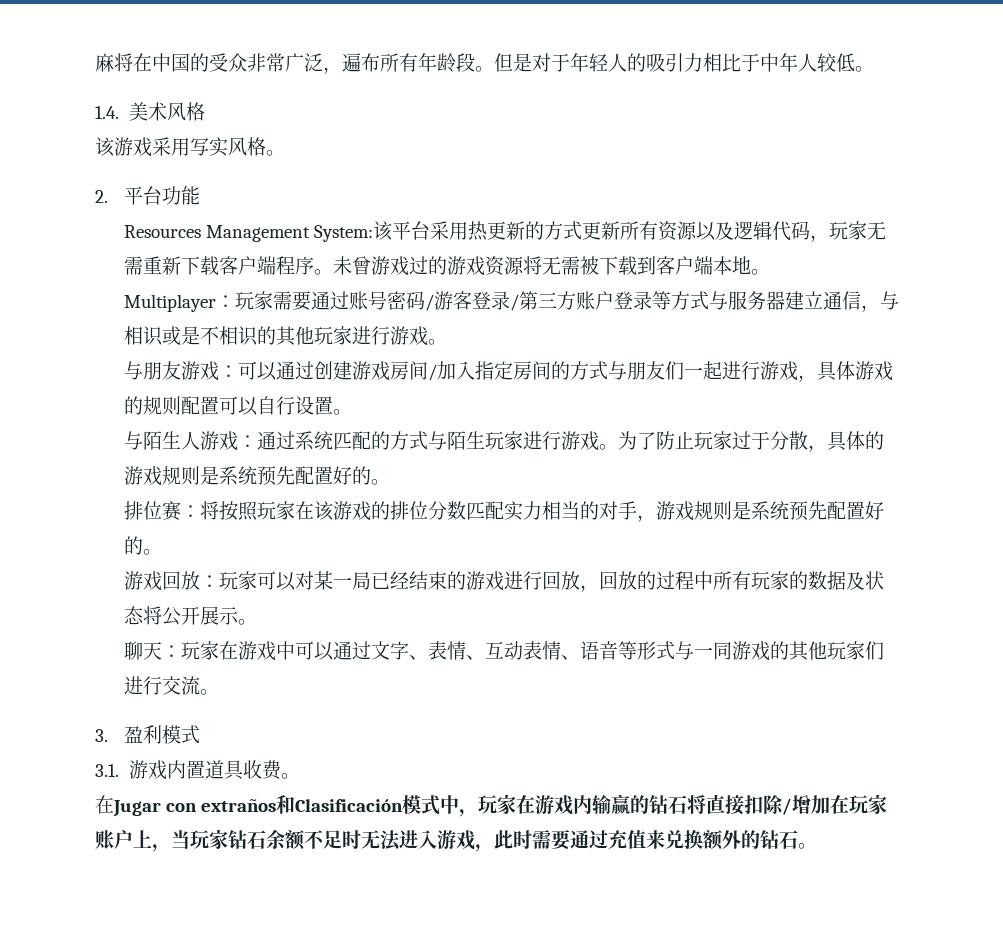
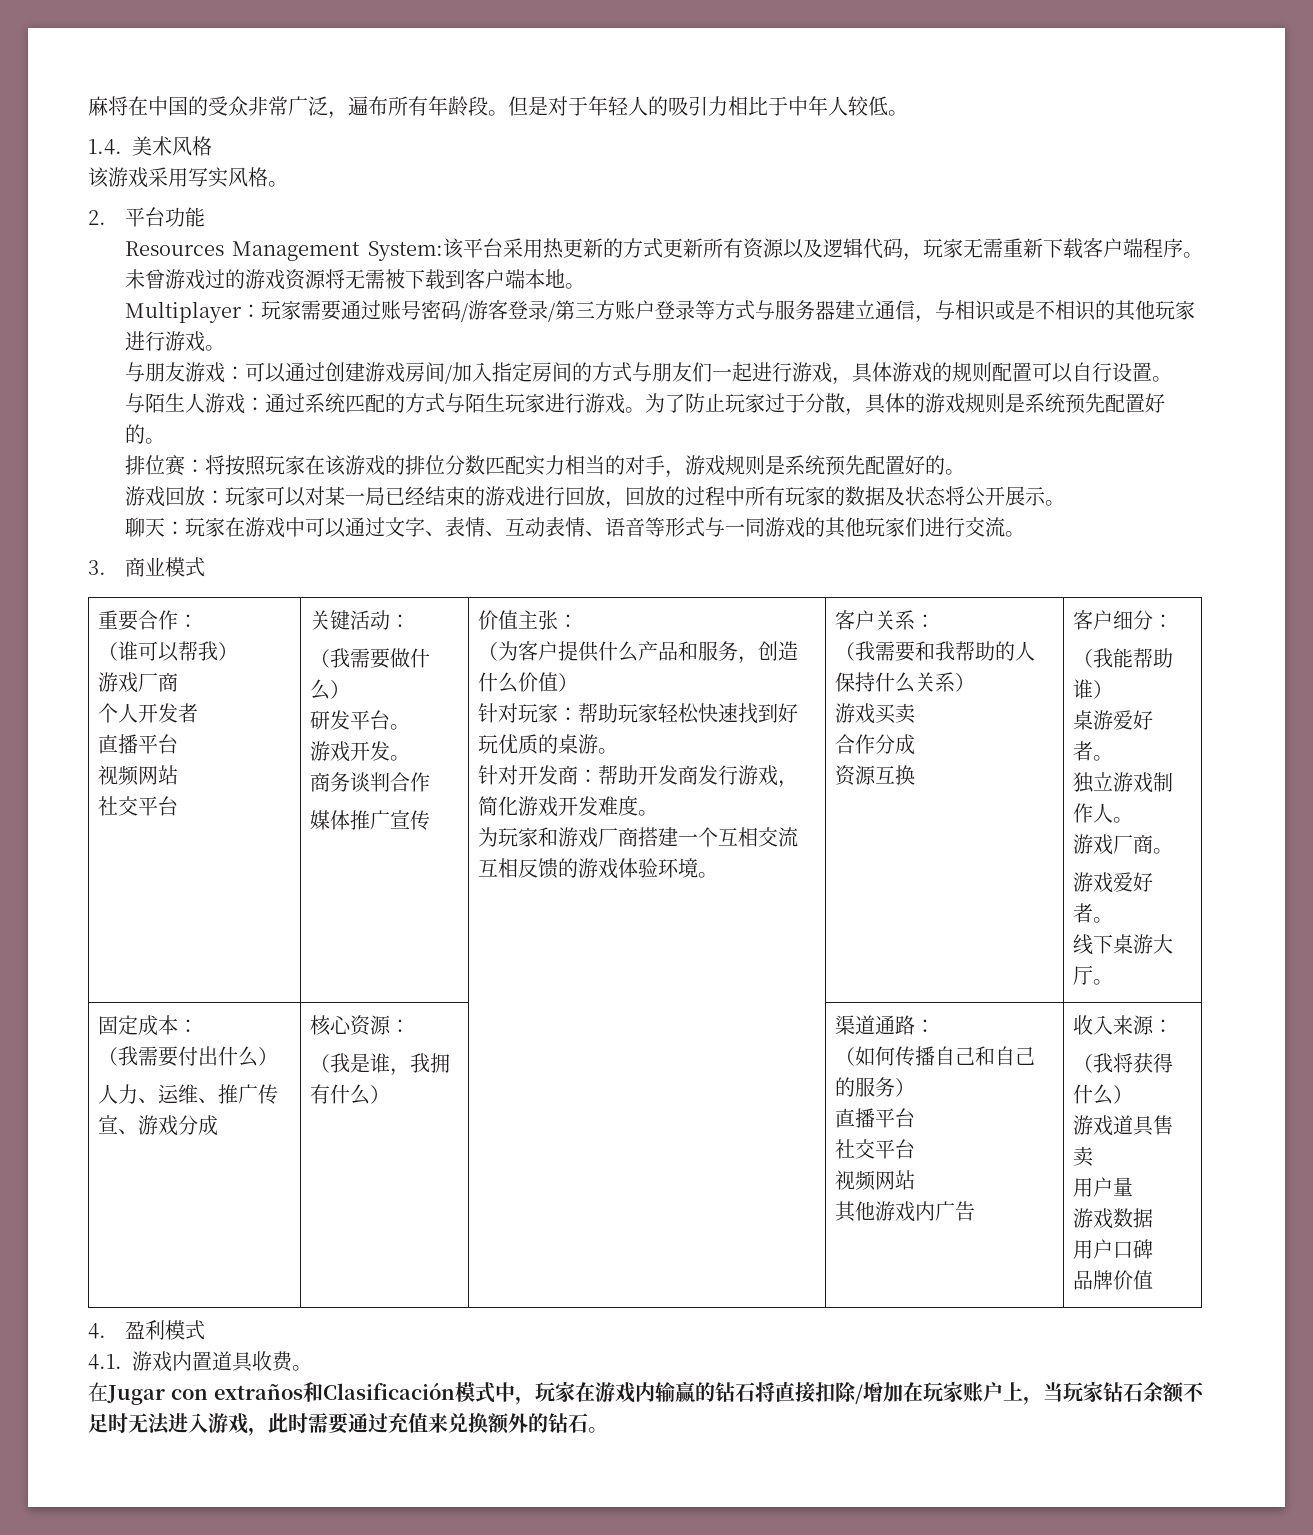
(108, 735) none -> [124,557,205,577] [98,610,199,631] [98,641,239,662] [98,672,179,693] [98,703,199,723] [98,734,179,754] [98,765,179,786] [98,796,179,816] [310,610,411,630] [310,648,431,669] [310,679,351,700] [310,710,411,730] [310,741,411,762] [310,772,431,792] [310,810,431,830] [478,610,579,630] [478,641,799,664] [478,672,579,693] [478,703,799,724] [478,734,619,754] [478,765,799,788] [478,795,659,817] [478,827,799,848] [478,858,719,879] [835,610,936,630] [835,641,1036,662] [835,672,976,693] [835,703,916,724] [835,734,916,755] [835,765,916,786] [1073,610,1174,630] [1073,648,1174,668] [1073,679,1114,699] [1073,710,1154,730] [1073,741,1114,761] [1073,772,1174,793] [1073,803,1134,823] [1073,834,1174,855] [1073,872,1154,893] [1073,903,1114,923] [1073,934,1174,955] [1073,965,1114,985] [98,1015,199,1036] [98,1046,279,1067] [98,1084,279,1104] [98,1115,219,1136] [310,1015,411,1036] [310,1053,451,1076] [310,1084,391,1105] [835,1015,936,1035] [835,1046,1036,1066] [835,1077,916,1097] [835,1108,916,1128] [835,1139,916,1159] [835,1170,916,1191] [835,1201,976,1222] [1073,1015,1174,1035] [1073,1053,1174,1073] [1073,1084,1134,1105] [1073,1115,1174,1136] [1073,1146,1094,1167] [1073,1177,1134,1197] [1073,1208,1154,1229] [1073,1239,1154,1259] [1073,1270,1154,1290] [88,1323,106,1339] 商业模式 // 重要合作： // （谁可以帮我） // 游戏厂商 // 个人开发者 // 直播平台 // 视频网站 // 社交平台 | 关键活动： // （我需要做什么） // 研发平台。 // 游戏开发。 // 商务谈判合作 // 媒体推广宣传 | 价值主张： // （为客户提供什么产品和服务，创造什么价值） // 针对玩家：帮助玩家轻松快速找到好玩优质的桌游。 // 针对开发商：帮助开发商发行游戏，简化游戏开发难度。 // 为玩家和游戏厂商搭建一个互相交流互相反馈的游戏体验环境。 | 客户关系： // （我需要和我帮助的人保持什么关系） // 游戏买卖 // 合作分成 // 资源互换 | 客户细分： // （我能帮助谁） // 桌游爱好者。 // 独立游戏制作人。 // 游戏厂商。 // 游戏爱好者。 // 线下桌游大厅。 // 固定成本： // （我需要付出什么） // 人力、运维、推广传宣、游戏分成 | 核心资源： // （我是谁，我拥有什么） | | 渠道通路： // （如何传播自己和自己的服务） // 直播平台 // 社交平台 // 视频网站 // 其他游戏内广告 | 收入来源： // （我将获得什么） // 游戏道具售卖 // 用户量 // 游戏数据 // 用户口碑 // 品牌价值 // 4.
[95,764,119,777] 3.1. -> [88,1354,122,1370] 4.1.

